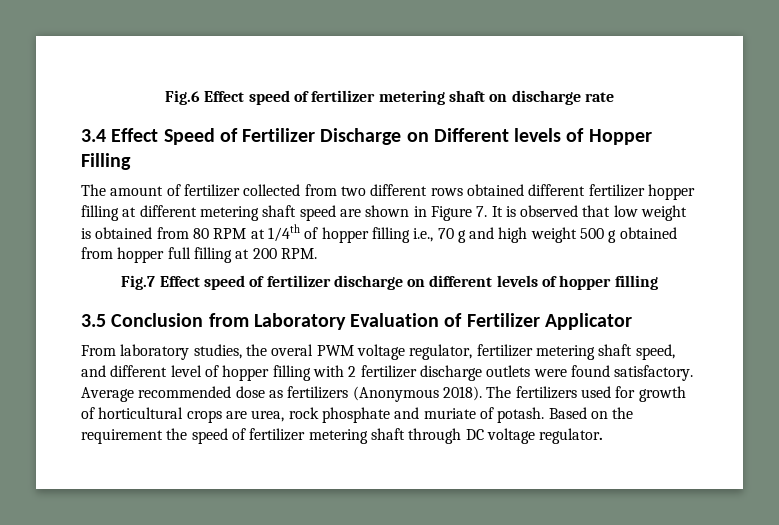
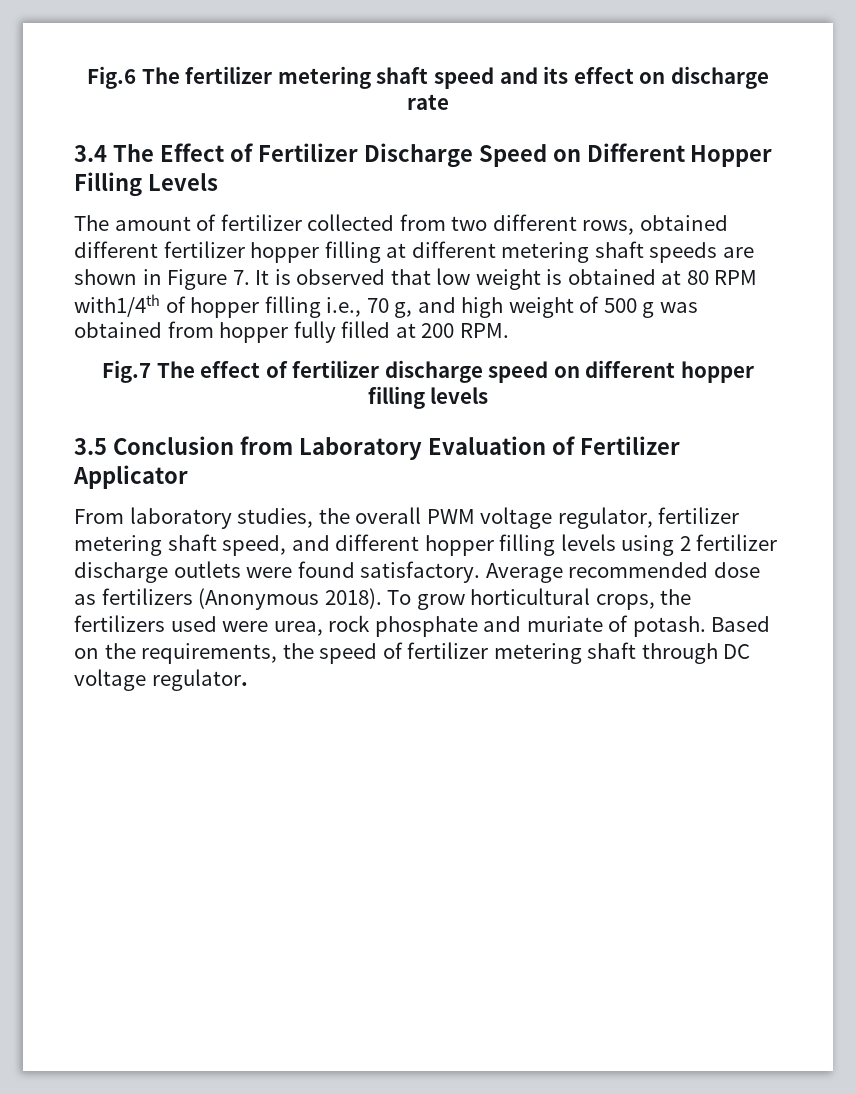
[204,90,485,105] Effect speed of fertilizer metering shaft -> [141,66,634,89] The fertilizer metering shaft speed and its effect
[111,128,215,145] Effect Speed -> [112,143,224,162] The Effect
(402, 136) none -> [478,144,547,167] Speed
[514,128,585,142] levels of -> (685, 152) none
(131, 161) none -> [147,173,218,191] Levels
[430,188,463,196] rows -> [582,220,635,235] rows,
[299,205,336,221] speed -> [649,242,718,263] speeds
[156,227,189,239] from -> [661,270,682,285] at
[250,224,300,242] at 1/4th -> [74,294,160,317] with1/4th
[457,230,466,243] g -> [394,302,413,318] g,
(577, 235) none -> [579,296,600,313] of
(617, 236) none -> [659,302,698,313] was
[167,247,232,263] full filling -> [293,321,391,343] fully filled
[159,275,245,290] Effect speed -> [156,361,261,378] The effect
(403, 282) none -> [488,361,549,383] speed
[496,275,658,290] levels of hopper filling -> [680,361,754,383] [367,386,489,409] hopper filling levels
[271,344,314,356] overal -> [355,507,422,524] overall
[170,365,344,381] level of hopper filling with -> [424,534,675,556] hopper filling levels using
[486,386,686,402] [81,407,247,423] The fertilizers used for growth of horticultural crops are -> [387,588,692,610] [74,615,269,632] To grow horticultural crops, the fertilizers used were
[81,429,163,444] requirement -> [141,643,278,664] requirements,

